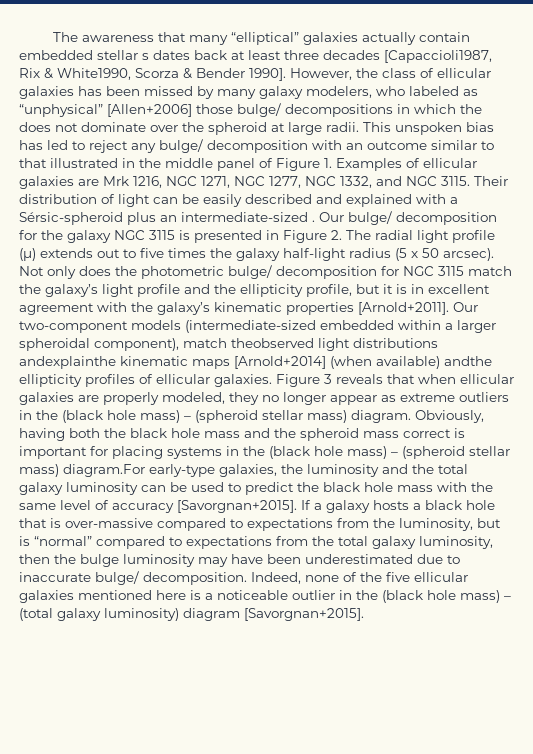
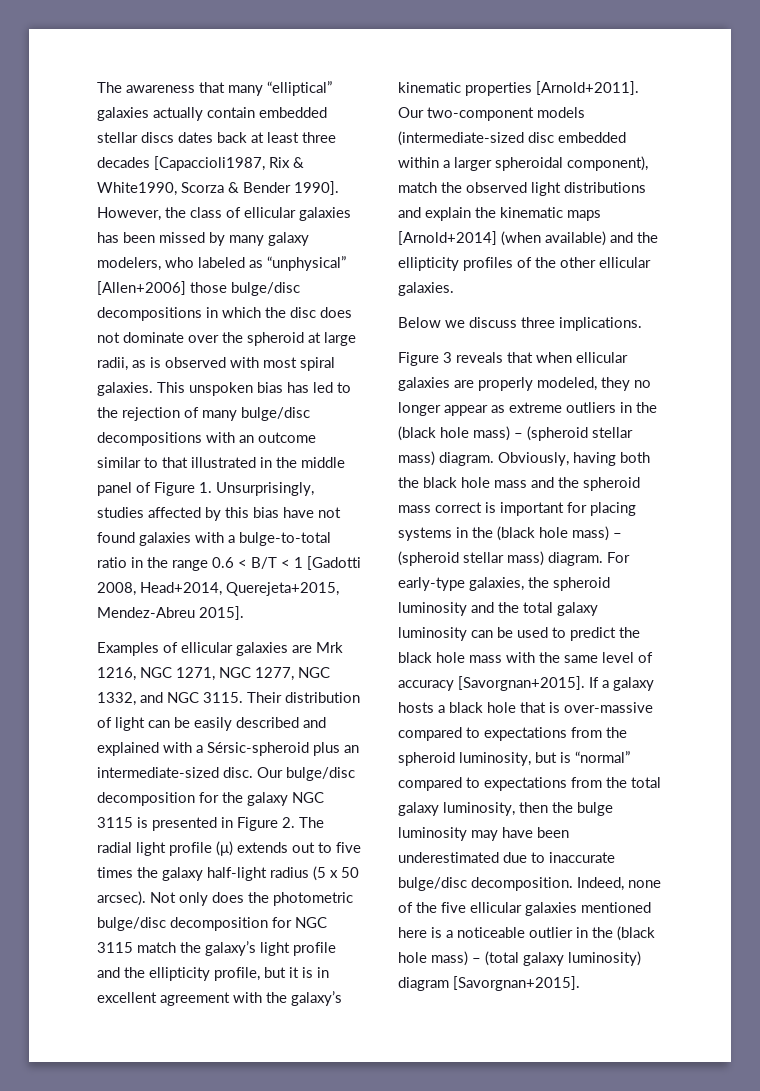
[142,53,149,60] s -> [141,132,174,143] discs
[237,103,281,117] bulge/ -> [231,282,300,296] bulge/disc
(482, 109) none -> [290,307,316,318] disc
[326,122,359,132] radii. -> [97,357,335,371] [97,382,153,396] radii, as is observed with most spiral galaxies.
[89,139,308,153] reject any bulge/ decomposition -> [97,407,310,421] [97,432,202,446] the rejection of many bulge/disc decompositions
(332, 163) none -> [216,482,314,496] [97,507,341,521] [97,532,331,546] [97,556,361,571] [97,582,339,596] [97,606,244,620] Unsurprisingly, studies affected by this bias have not found galaxies with a bulge-to-total ratio in the range 0.6 < B/T < 1 [Gadotti 2008, Head+2014, Querejeta+2015, Mendez-Abreu 2015]. //
[312,211,392,225] . Our bulge/ -> [223,767,355,781] disc. Our bulge/disc
[228,265,272,279] bulge/ -> [97,917,166,931] bulge/disc
(316, 326) none -> [528,132,554,143] disc
[231,338,438,351] [19,356,116,369] theobserved light distributions andexplainthe -> [441,182,646,196] [398,207,496,221] the observed light distributions and explain the
[444,356,492,366] andthe -> [610,232,658,243] and the
(153, 379) none -> [535,257,596,268] the other
(272, 380) none -> [398,317,642,331] // Below we discuss three implications. //
[63,464,145,477] diagram.For -> [548,552,630,566] diagram. For
(303, 469) none -> [553,577,610,591] spheroid
(395, 523) none -> [398,752,455,766] spheroid
[95,571,139,585] bulge/ -> [398,877,467,891] bulge/disc

